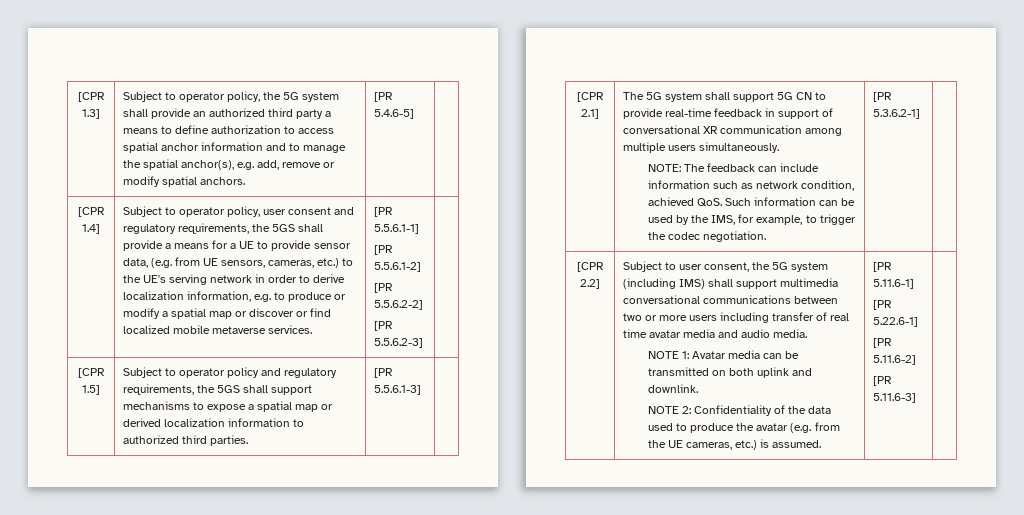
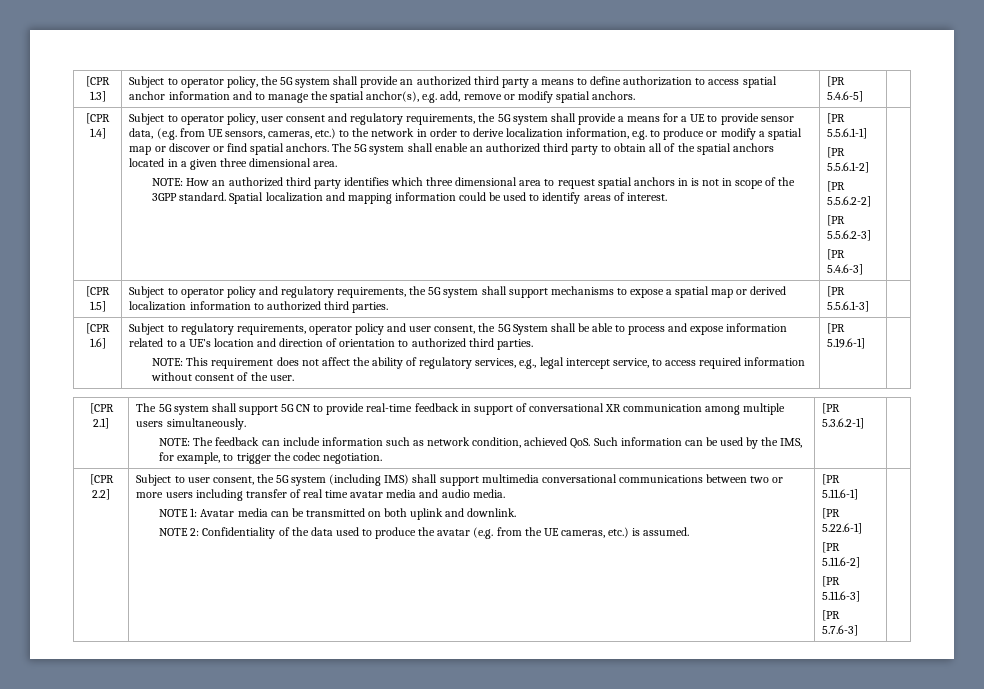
[272,224,296,232] 5GS -> [497,114,548,125] 5G system
[142,274,207,285] UE's serving -> (370, 132) none
[122,325,313,334] localized mobile metaverse services. -> [250,143,774,155] [129,158,338,170] [152,177,796,189] [152,192,667,204] spatial anchors. The 5G system shall enable an authorized third party to obtain all of the spatial anchors located in a given three dimensional area. // NOTE: How an authorized third party identifies which three dimensional area to request spatial anchors in is not in scope of the 3GPP standard. Spatial localization and mapping information could be used to identify areas of interest.
(423, 343) none -> [827,249,846,260] [827,264,864,275] // [PR 5.4.6-3]
[216,385,240,393] 5GS -> [428,287,479,298] 5G system
(421, 390) none -> [86,323,110,334] [89,338,106,349] [129,323,788,335] [129,338,533,350] [152,357,806,369] [151,372,294,381] [827,323,846,334] [827,338,866,349] // [CPR 1.6] | Subject to regulatory requirements, operator policy and user consent, the 5G System shall be able to process and expose information related to a UE’s location and direction of orientation to authorized third parties. // NOTE: This requirement does not affect the ability of regulatory services, e.g., legal intercept service, to access required information without consent of the user. | [PR 5.19.6-1] |
(916, 398) none -> [822,610,841,621] [822,625,859,636] // [PR 5.7.6-3]

